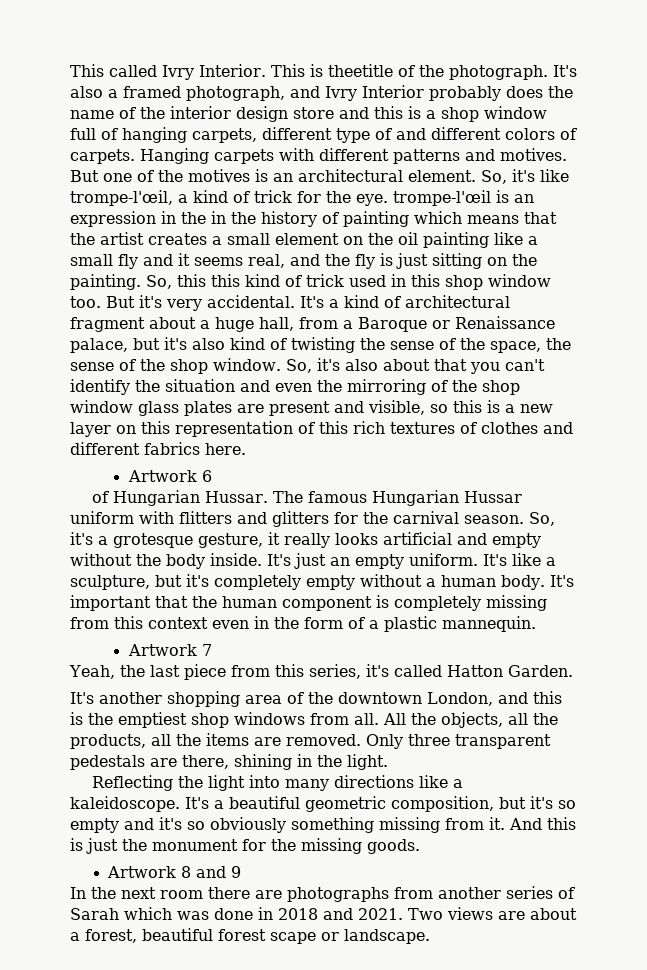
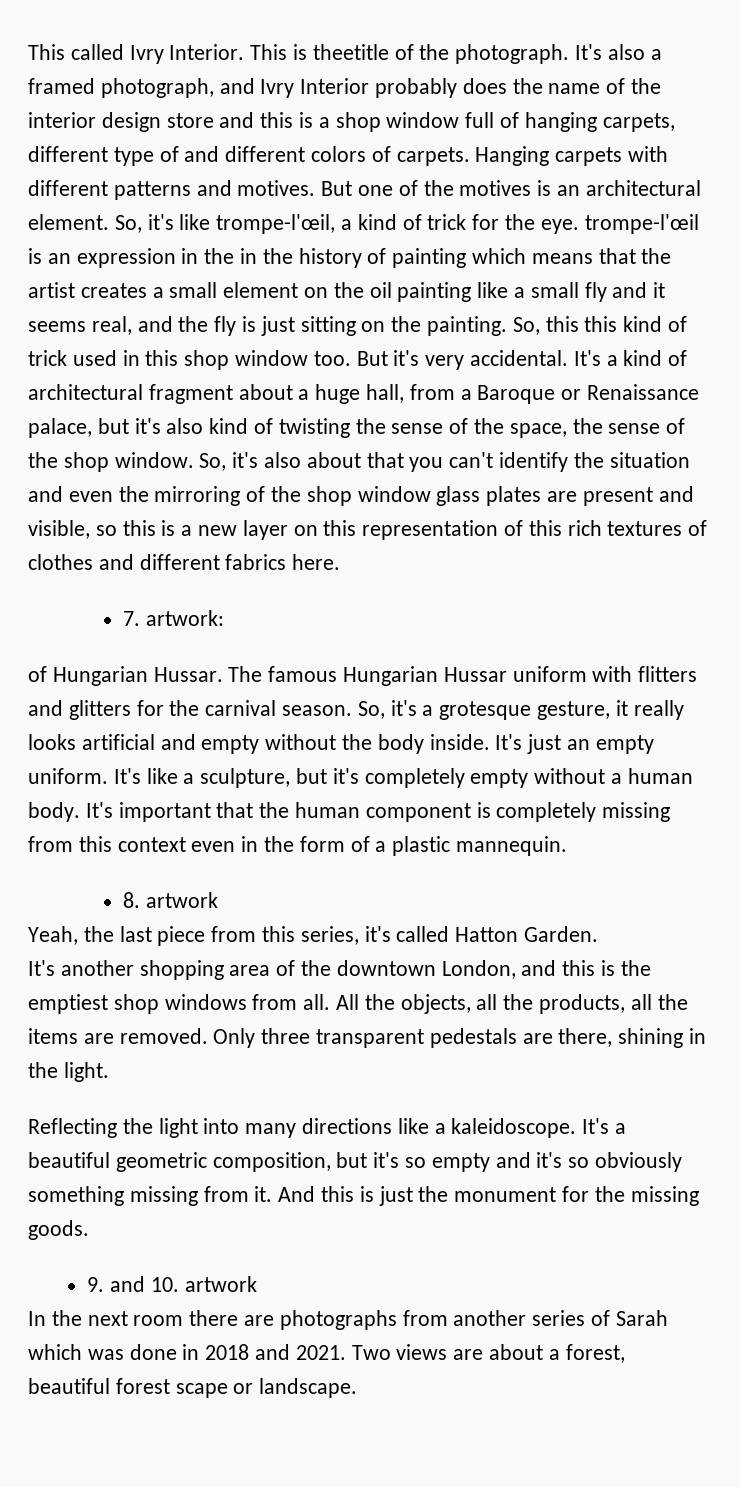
[127,470,212,482] Artwork 6 -> [123,610,224,626] 7. artwork:
[127,644,212,656] Artwork 7 -> [123,892,218,908] 8. artwork
[107,866,242,878] Artwork 8 and 9 -> [87,1276,257,1292] 9. and 10. artwork

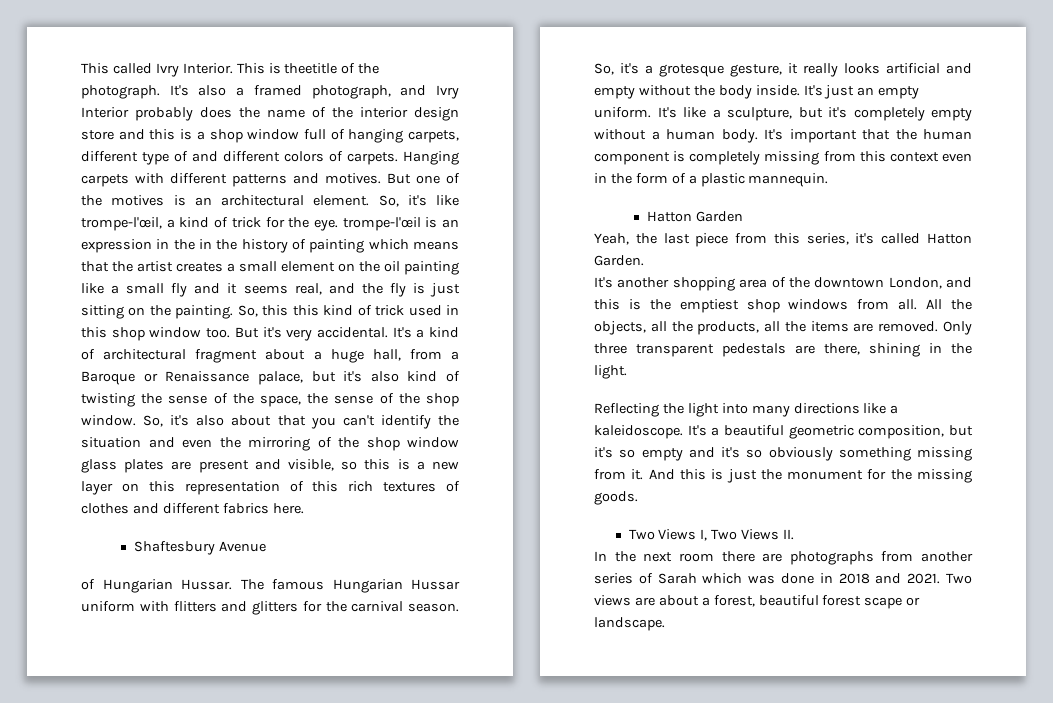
[123,610,224,626] 7. artwork: -> [134,541,267,555] Shaftesbury Avenue
[123,892,218,908] 8. artwork -> [647,211,744,222] Hatton Garden
[87,1276,257,1292] 9. and 10. artwork -> [628,529,795,541] Two Views I, Two Views II.

